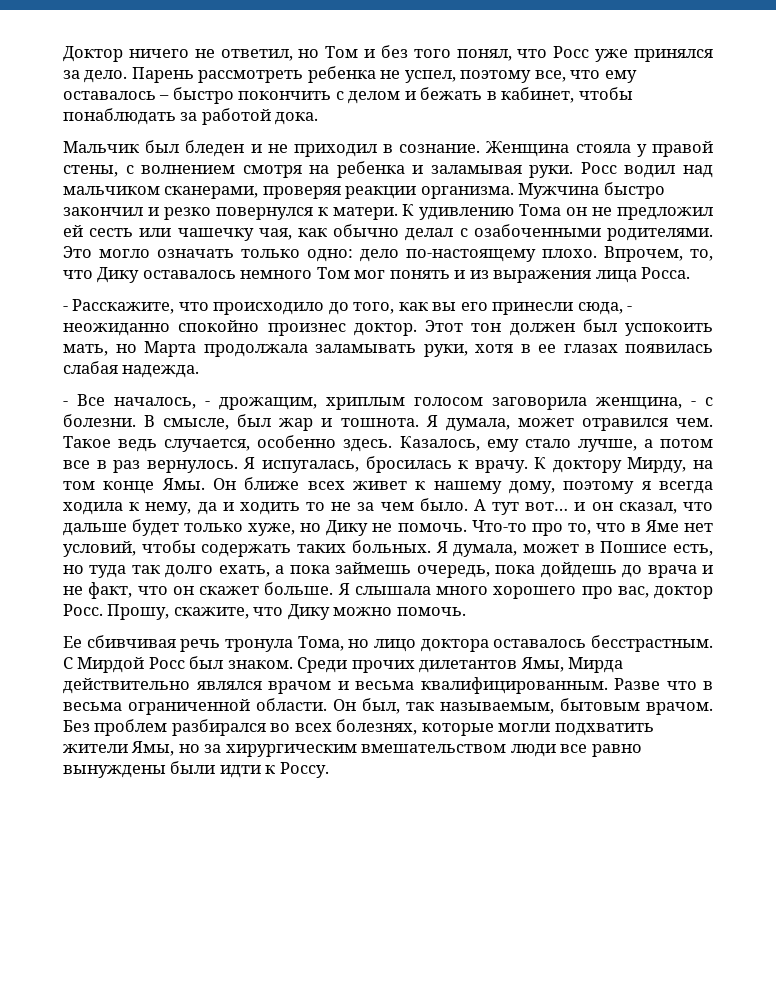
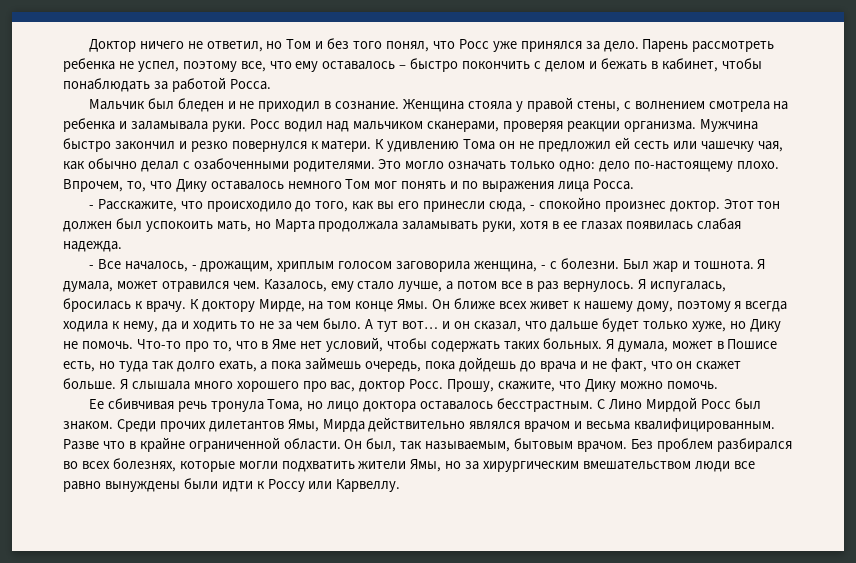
[275,112,319,125] дока. -> [229,79,271,90] Росса.
[242,165,302,178] смотря -> [708,101,770,112] смотрела
[430,165,522,174] заламывая -> [130,121,208,130] заламывала
[469,270,489,279] из -> [462,181,479,189] по
[63,323,170,336] неожиданно -> (535, 207) none
[144,414,272,430] В смысле, был -> [622,259,649,270] Был
[63,435,393,452] Такое ведь случается, особенно здесь. -> (260, 285) none
[627,457,687,473] Мирду, -> [258,299,305,312] Мирде,
(73, 663) none -> [608,399,642,410] Лино
[63,702,122,711] весьма -> [139,437,185,452] крайне
[279,762,329,778] Россу. -> [267,479,401,492] Россу или Карвеллу.

